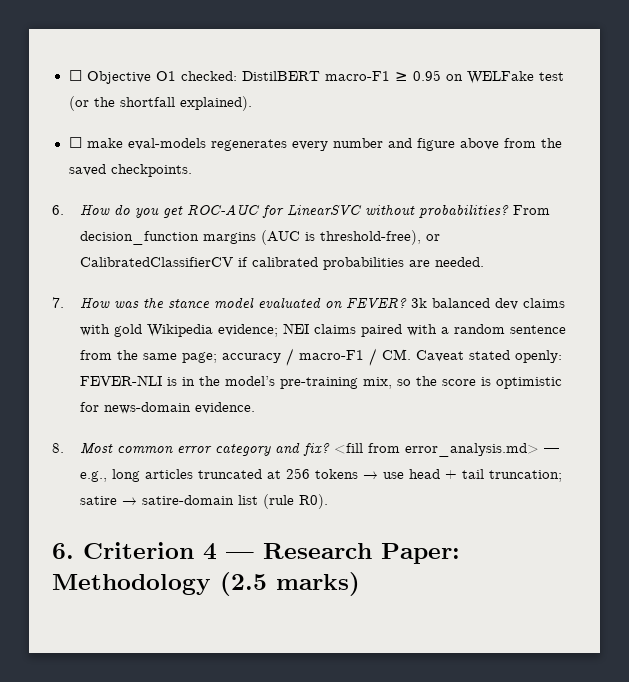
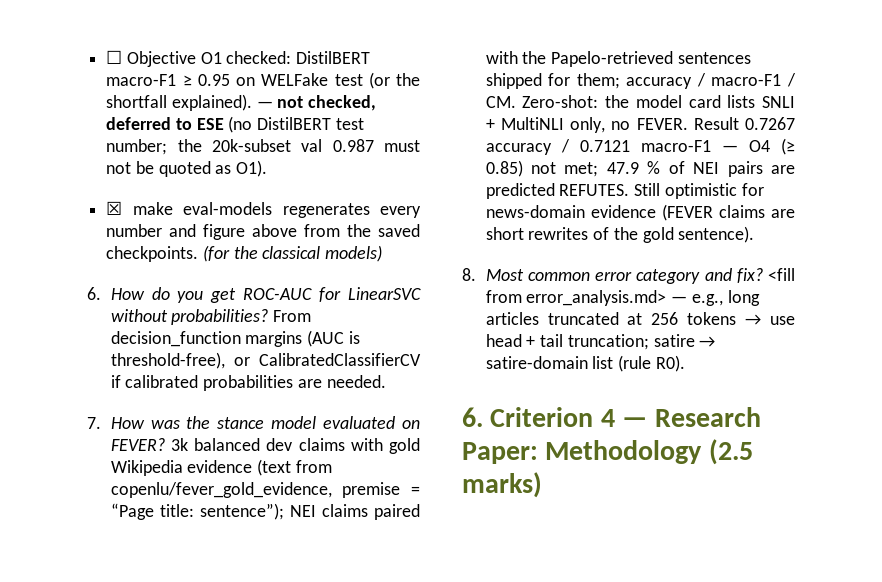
[68,137,82,148] // ☐ -> [256,95,377,111] [106,116,364,133] [106,139,420,155] [106,160,268,177] [106,201,123,215] — not checked, deferred to ESE (no DistilBERT test number; the 20k-subset val 0.987 must not be quoted as O1). // ☒
(192, 170) none -> [202,245,383,262] (for the classical models)
[218,323,567,337] [80,350,218,363] evidence; NEI claims paired with a random sentence from the same page; -> [187,459,332,476] [110,482,420,498] [110,503,420,520] [485,51,751,67] [485,73,620,89] evidence (text from copenlu/fever_gold_evidence, premise = “Page title: sentence”); NEI claims paired with the Papelo-retrieved sentences shipped for them;
[416,350,563,363] [80,375,563,389] [80,402,256,414] Caveat stated openly: FEVER-NLI is in the model’s pre-training mix, so the score is optimistic for news-domain evidence. -> [522,95,795,108] [485,117,795,133] [485,138,795,155] [485,160,795,177] [485,183,764,199] [485,204,795,221] [485,226,755,243] Zero-shot: the model card lists SNLI + MultiNLI only, no FEVER. Result 0.7267 accuracy / 0.7121 macro-F1 — O4 (≥ 0.85) not met; 47.9 % of NEI pairs are predicted REFUTES. Still optimistic for news-domain evidence (FEVER claims are short rewrites of the gold sentence).

